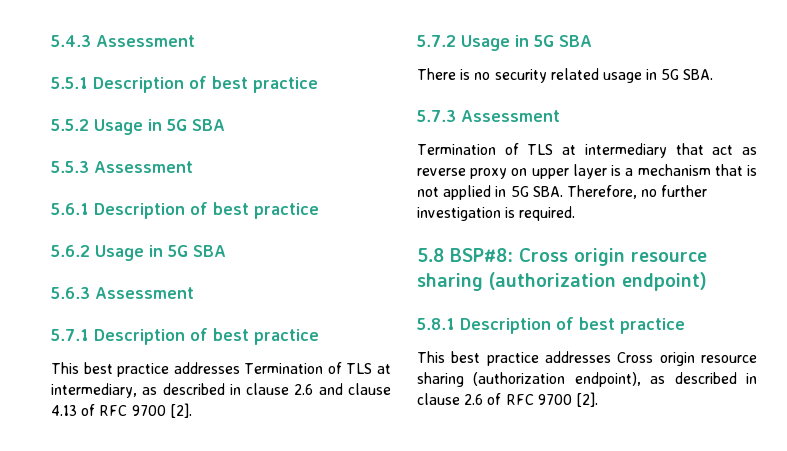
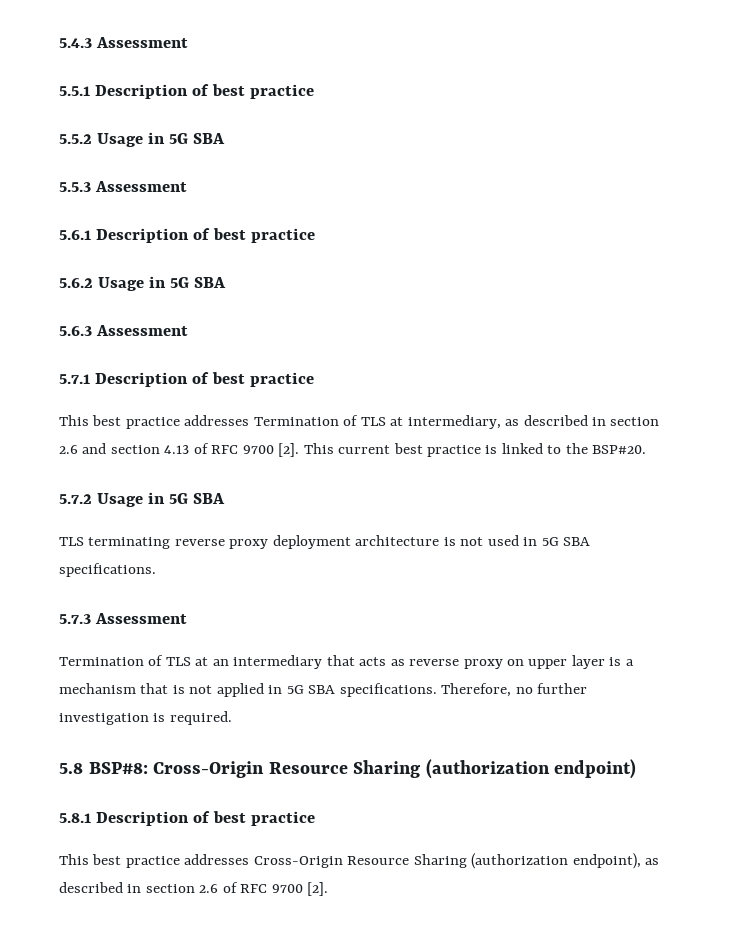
[246,383,290,395] clause -> [610,417,660,426] section
[347,383,391,395] clause -> [110,445,160,454] section
(192, 410) none -> [303,443,647,457] This current best practice is linked to the BSP#20.
[417,68,714,83] There is no security related usage in 5G SBA. -> [59,535,591,549] [59,563,156,577] TLS terminating reverse proxy deployment architecture is not used in 5G SBA specifications.
(577, 150) none -> [212,659,229,666] an
[712,145,734,155] act -> [359,657,387,666] acts
[532,186,563,197] SBA. -> [308,683,437,697] SBA specifications.
[519,248,707,266] [417,273,483,291] Cross origin resource sharing -> [153,760,421,778] Cross-Origin Resource Sharing
[617,352,757,366] [417,372,464,387] Cross origin resource sharing -> [253,854,467,868] Cross-Origin Resource Sharing
[417,393,460,405] clause -> [145,884,195,893] section

